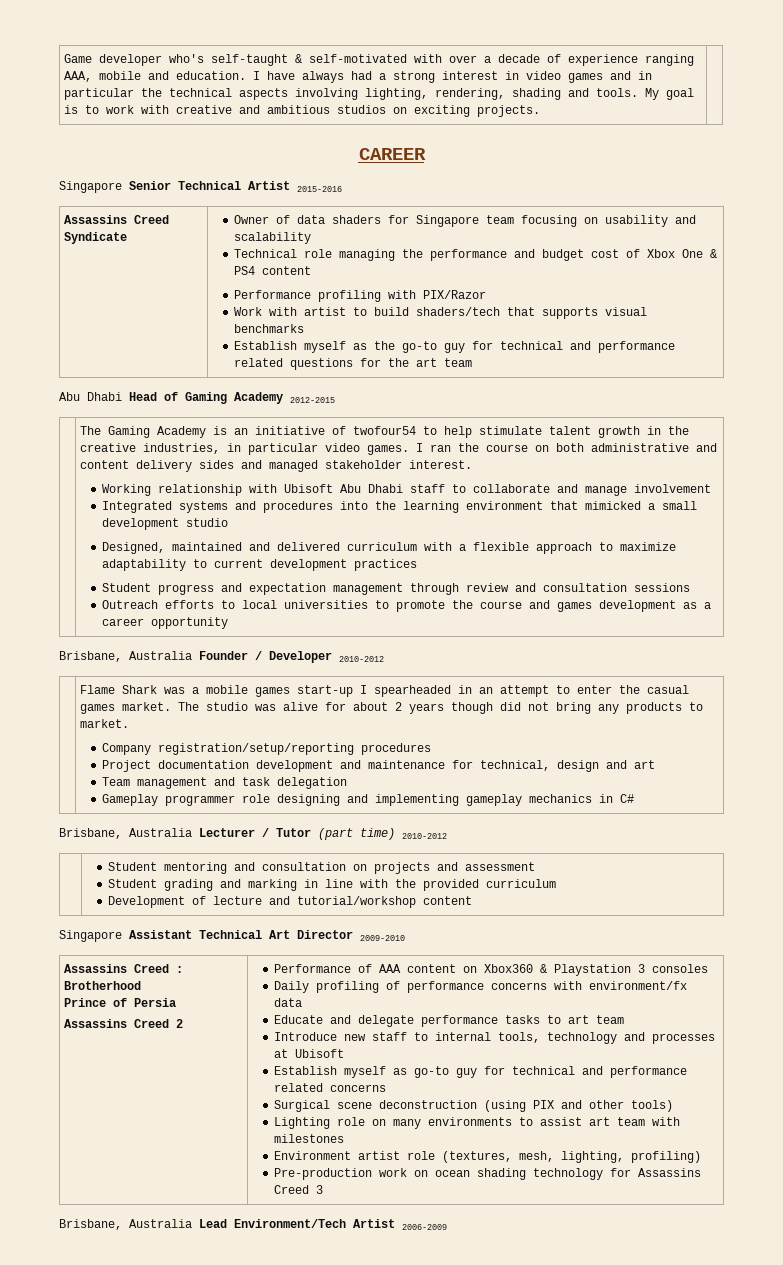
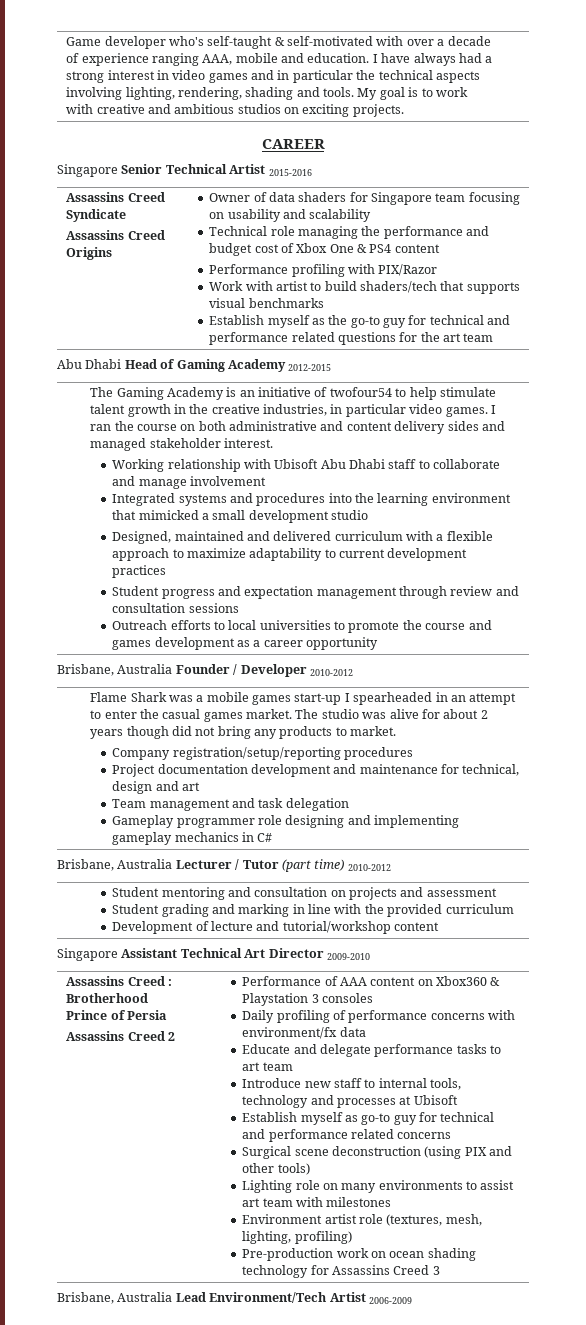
(128, 238) none -> [66,230,165,240] [66,247,113,260] // Assassins Creed Origins

